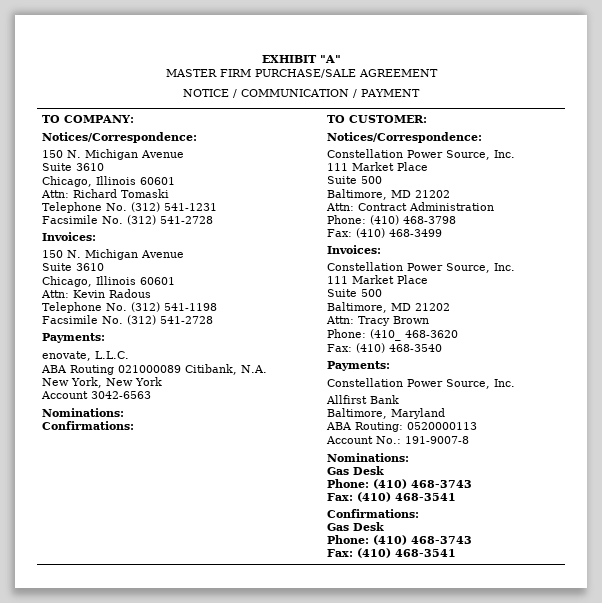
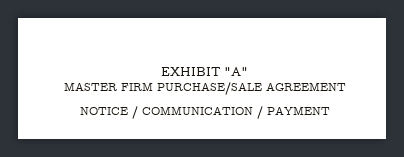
[42,115,135,123] [42,132,198,143] [42,149,185,160] [42,163,105,171] [42,176,176,187] [41,189,170,198] [42,202,218,213] [42,215,214,225] [42,232,97,241] [42,249,185,260] [42,263,105,271] [42,276,176,287] [41,289,152,298] [42,302,218,313] [42,315,214,325] [42,333,106,343] [42,351,130,361] [41,364,268,375] [42,377,163,388] [41,391,152,399] [42,408,125,417] [42,421,135,430] [327,115,428,123] [327,132,483,143] [327,149,516,160] [327,162,429,171] [327,176,383,184] [327,189,451,200] [326,202,495,211] [327,215,457,225] [327,228,443,238] [327,245,382,254] [327,262,516,273] [327,275,429,284] [327,289,383,297] [327,302,451,313] [326,316,430,326] [327,329,459,341] [327,343,443,353] [327,361,391,371] [327,378,516,389] [326,395,400,404] [327,408,446,419] [326,422,478,432] [326,436,470,444] [327,453,410,462] [327,466,385,475] [327,479,473,489] [327,492,457,502] [327,509,420,518] [327,522,385,531] [327,535,473,545] [327,548,457,558] // TO COMPANY: // Notices/Correspondence: // 150 N. Michigan Avenue // Suite 3610 // Chicago, Illinois 60601 // Attn: Richard Tomaski // Telephone No. (312) 541-1231 // Facsimile No. (312) 541-2728 // Invoices: // 150 N. Michigan Avenue // Suite 3610 // Chicago, Illinois 60601 // Attn: Kevin Radous // Telephone No. (312) 541-1198 // Facsimile No. (312) 541-2728 // Payments: // enovate, L.L.C. // ABA Routing 021000089 Citibank, N.A. // New York, New York // Account 3042-6563 // Nominations: // Confirmations: | TO CUSTOMER: // Notices/Correspondence: // Constellation Power Source, Inc. // 111 Market Place // Suite 500 // Baltimore, MD 21202 // Attn: Contract Administration // Phone: (410) 468-3798 // Fax: (410) 468-3499 // Invoices: // Constellation Power Source, Inc. // 111 Market Place // Suite 500 // Baltimore, MD 21202 // Attn: Tracy Brown // Phone: (410_ 468-3620 // Fax: (410) 468-3540 // Payments: // Constellation Power Source, Inc. // Allfirst Bank // Baltimore, Maryland // ABA Routing: 0520000113 // Account No.: 191-9007-8 // Nominations: // Gas Desk // Phone: (410) 468-3743 // Fax: (410) 468-3541 // Confirmations: // Gas Desk // Phone: (410) 468-3743 // Fax: (410) 468-3541 -> (330, 110) none

